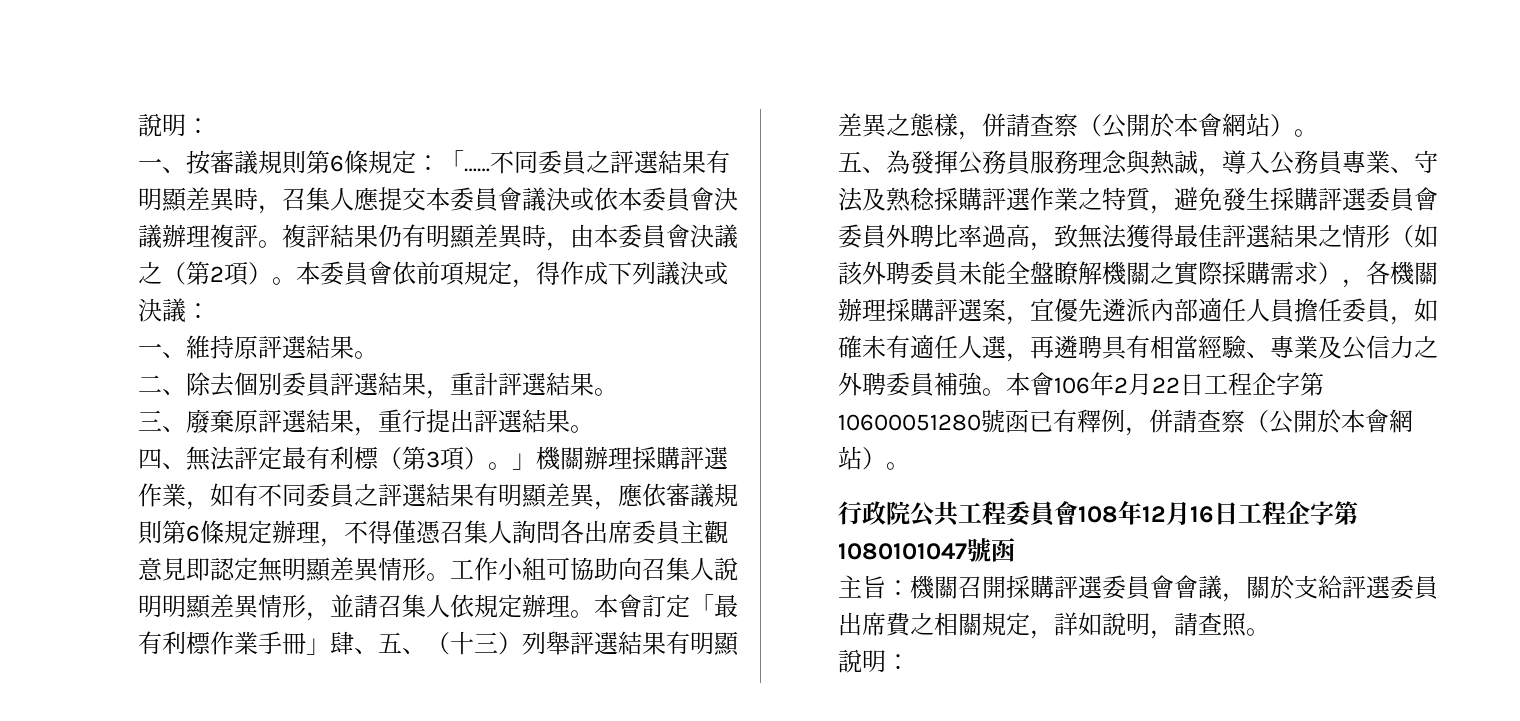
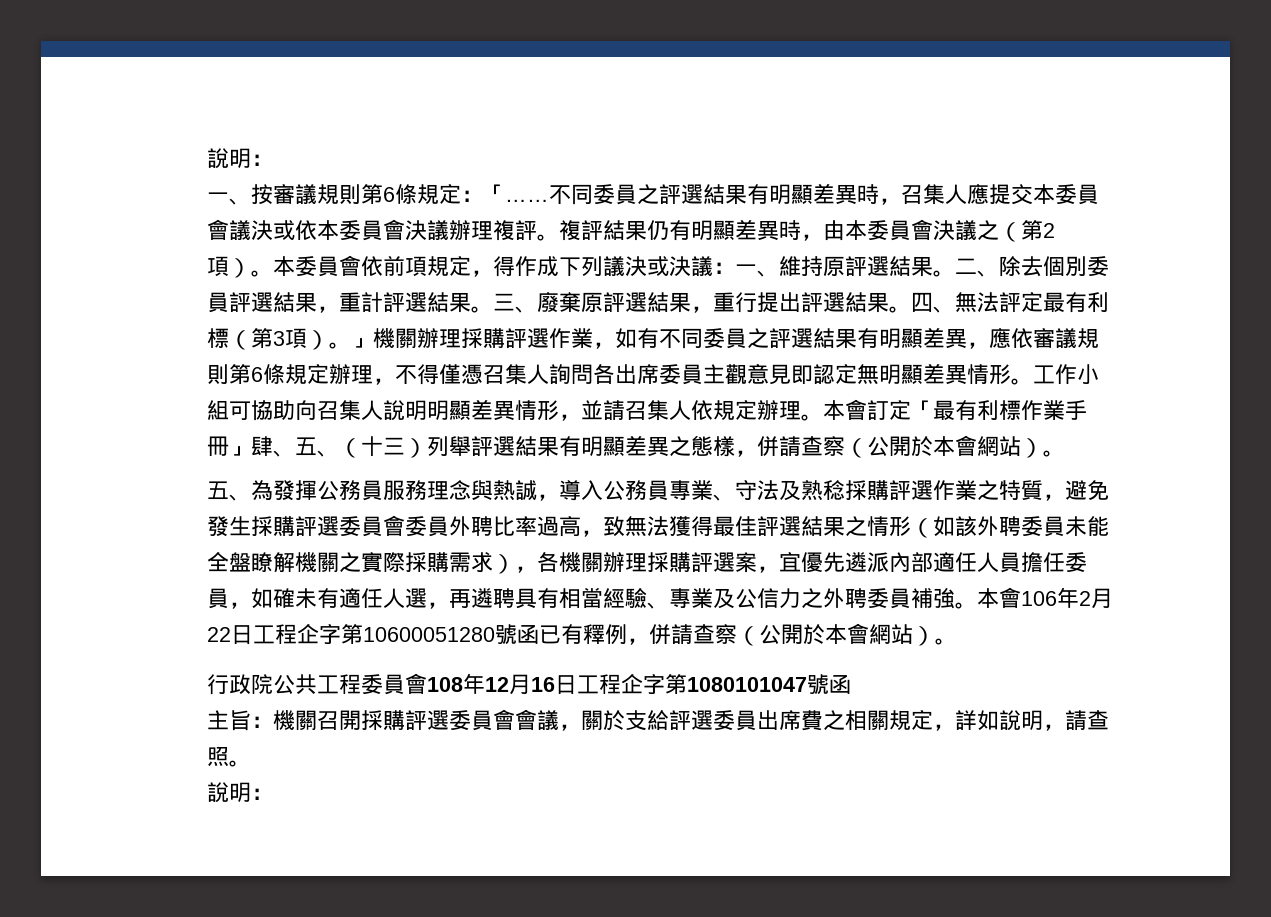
(211, 311) // -> (735, 268) none
(379, 355) // -> (955, 273) none
(619, 392) // -> (493, 309) none
(595, 429) // -> (911, 309) none

